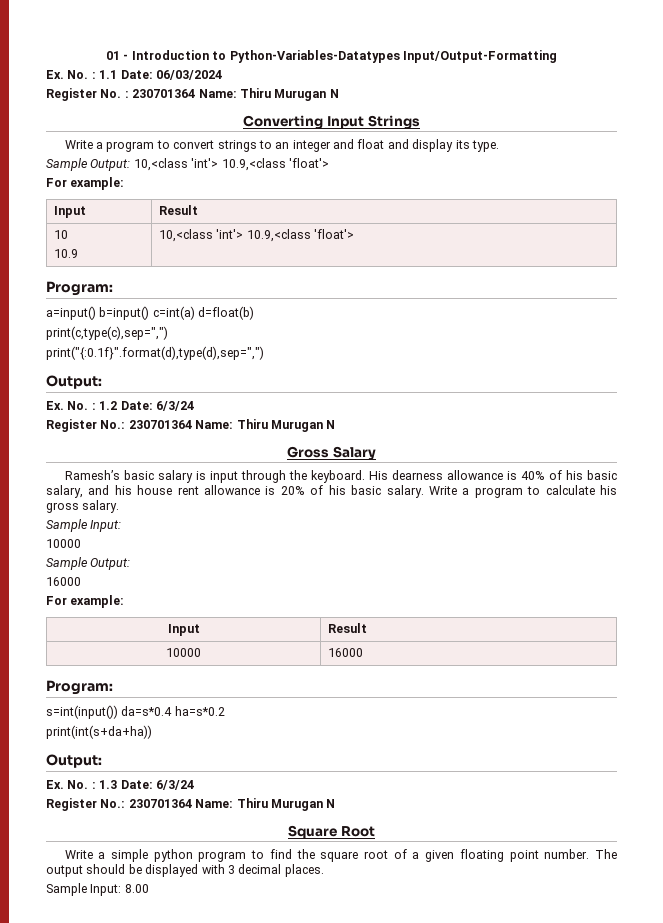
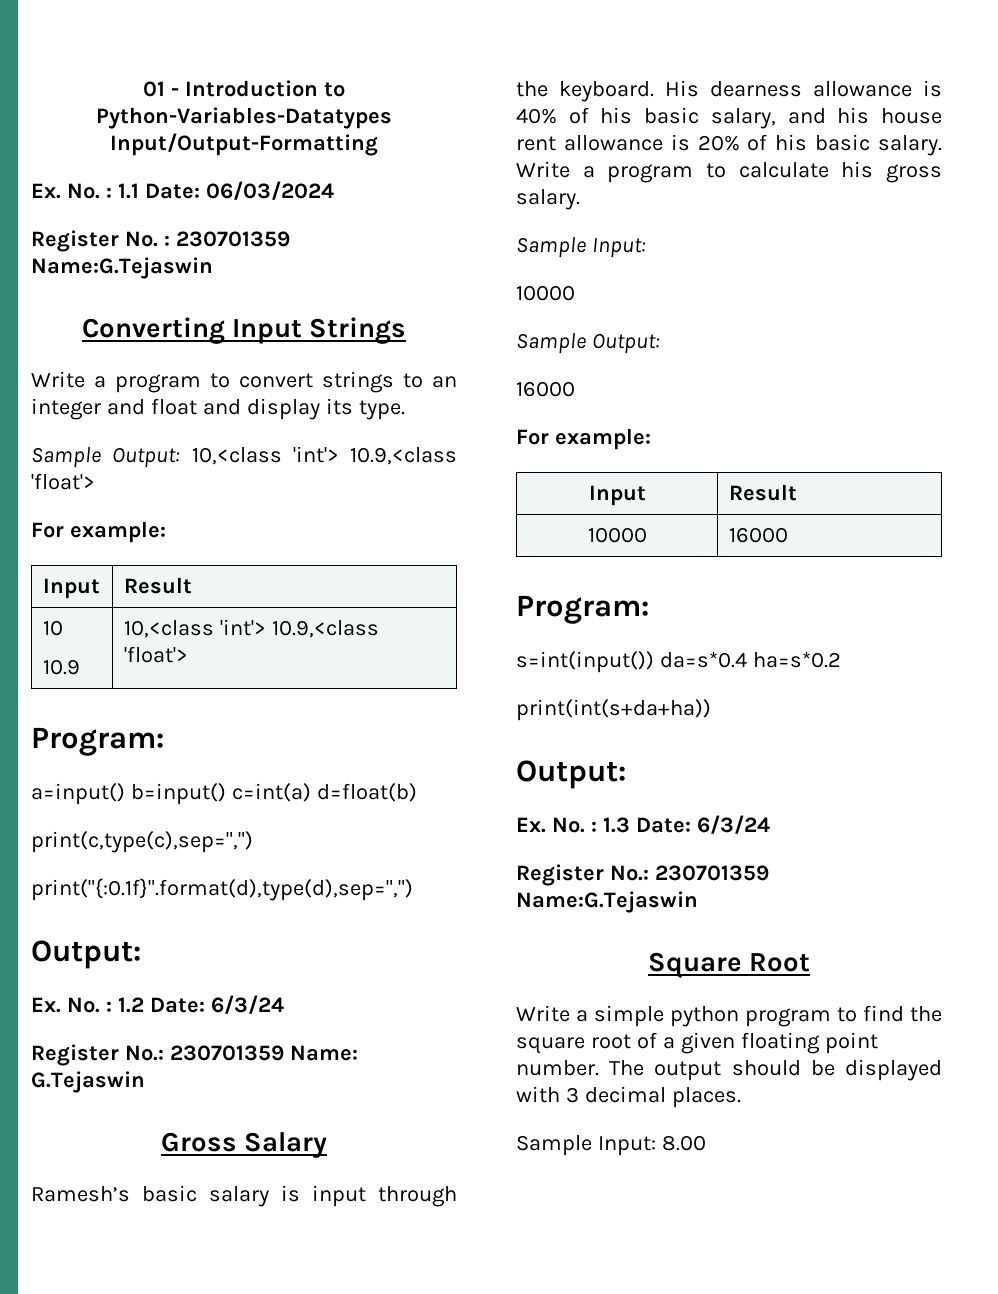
[132,88,339,101] 230701364 Name: Thiru Murugan N -> [175,231,290,247] [31,257,213,279] 230701359 Name:G.Tejaswin
[128,419,336,432] 230701364 Name: Thiru Murugan N -> [169,1045,358,1061] [31,1071,145,1093] 230701359 Name: G.Tejaswin
[128,798,336,811] 230701364 Name: Thiru Murugan N -> [654,865,769,881] [516,891,698,913] 230701359 Name:G.Tejaswin

